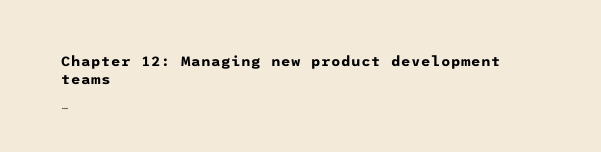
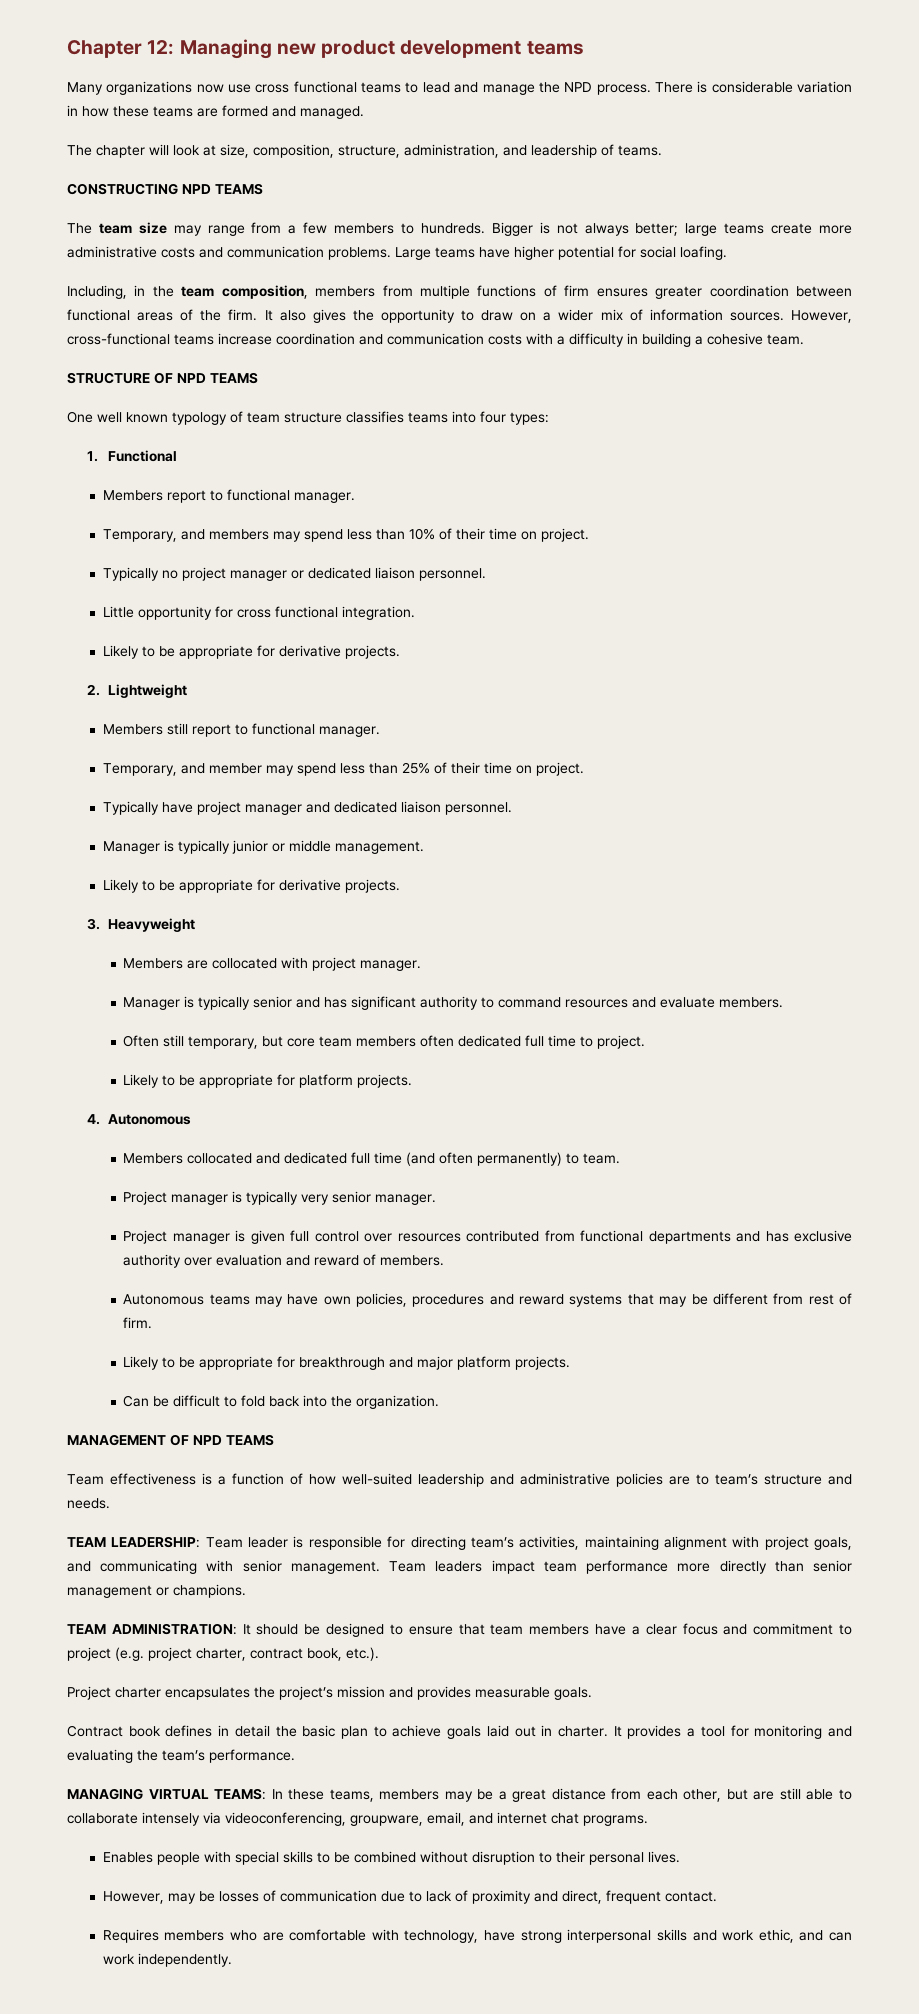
[61,107,69,110] … -> [67,81,853,95] [67,105,364,119] [67,144,662,158] [67,183,263,195] [67,222,853,236] [67,246,727,260] [67,285,853,299] [67,309,852,323] [67,333,804,347] [67,372,258,384] [67,411,549,425] [87,450,177,462] [102,489,355,503] [102,528,589,542] [102,567,486,581] [102,606,415,620] [102,645,400,659] [87,684,187,698] [102,723,380,737] [102,762,584,776] [102,801,512,815] [102,840,424,854] [102,879,400,893] [87,918,195,932] [123,957,422,971] [123,996,784,1010] [123,1035,646,1049] [123,1074,413,1088] [87,1114,191,1125] [123,1152,621,1166] [123,1191,437,1205] [123,1230,852,1244] [123,1254,445,1268] [123,1293,852,1307] [123,1317,153,1329] [123,1356,571,1370] [123,1395,440,1409] [67,1434,274,1446] [67,1473,852,1487] [67,1498,110,1509] [67,1536,853,1550] [67,1560,853,1574] [67,1584,246,1598] [67,1623,853,1637] [67,1647,379,1661] [67,1686,592,1700] [67,1725,852,1739] [67,1749,295,1763] [67,1788,852,1802] [67,1812,648,1826] [102,1851,680,1865] [102,1890,717,1904] [102,1929,853,1943] [102,1953,232,1967] Many organizations now use cross functional teams to lead and manage the NPD process. There is considerable variation in how these teams are formed and managed. // The chapter will look at size, composition, structure, administration, and leadership of teams. // CONSTRUCTING NPD TEAMS // The team size may range from a few members to hundreds. Bigger is not always better; large teams create more administrative costs and communication problems. Large teams have higher potential for social loafing. // Including, in the team composition, members from multiple functions of firm ensures greater coordination between functional areas of the firm. It also gives the opportunity to draw on a wider mix of information sources. However, cross-functional teams increase coordination and communication costs with a difficulty in building a cohesive team. // STRUCTURE OF NPD TEAMS // One well known typology of team structure classifies teams into four types: // 1. Functional // Members report to functional manager. // Temporary, and members may spend less than 10% of their time on project. // Typically no project manager or dedicated liaison personnel. // Little opportunity for cross functional integration. // Likely to be appropriate for derivative projects. // 2. Lightweight // Members still report to functional manager. // Temporary, and member may spend less than 25% of their time on project. // Typically have project manager and dedicated liaison personnel. // Manager is typically junior or middle management. // Likely to be appropriate for derivative projects. // 3. Heavyweight // Members are collocated with project manager. // Manager is typically senior and has significant authority to command resources and evaluate members. // Often still temporary, but core team members often dedicated full time to project. // Likely to be appropriate for platform projects. // 4. Autonomous // Members collocated and dedicated full time (and often permanently) to team. // Project manager is typically very senior manager. // Project manager is given full control over resources contributed from functional departments and has exclusive authority over evaluation and reward of members. // Autonomous teams may have own policies, procedures and reward systems that may be different from rest of firm. // Likely to be appropriate for breakthrough and major platform projects. // Can be difficult to fold back into the organization. // MANAGEMENT OF NPD TEAMS // Team effectiveness is a function of how well-suited leadership and administrative policies are to team’s structure and needs. // TEAM LEADERSHIP: Team leader is responsible for directing team’s activities, maintaining alignment with project goals, and communicating with senior management. Team leaders impact team performance more directly than senior management or champions. // TEAM ADMINISTRATION: It should be designed to ensure that team members have a clear focus and commitment to project (e.g. project charter, contract book, etc.). // Project charter encapsulates the project’s mission and provides measurable goals. // Contract book defines in detail the basic plan to achieve goals laid out in charter. It provides a tool for monitoring and evaluating the team’s performance. // MANAGING VIRTUAL TEAMS: In these teams, members may be a great distance from each other, but are still able to collaborate intensely via videoconferencing, groupware, email, and internet chat programs. // Enables people with special skills to be combined without disruption to their personal lives. // However, may be losses of communication due to lack of proximity and direct, frequent contact. // Requires members who are comfortable with technology, have strong interpersonal skills and work ethic, and can work independently.

